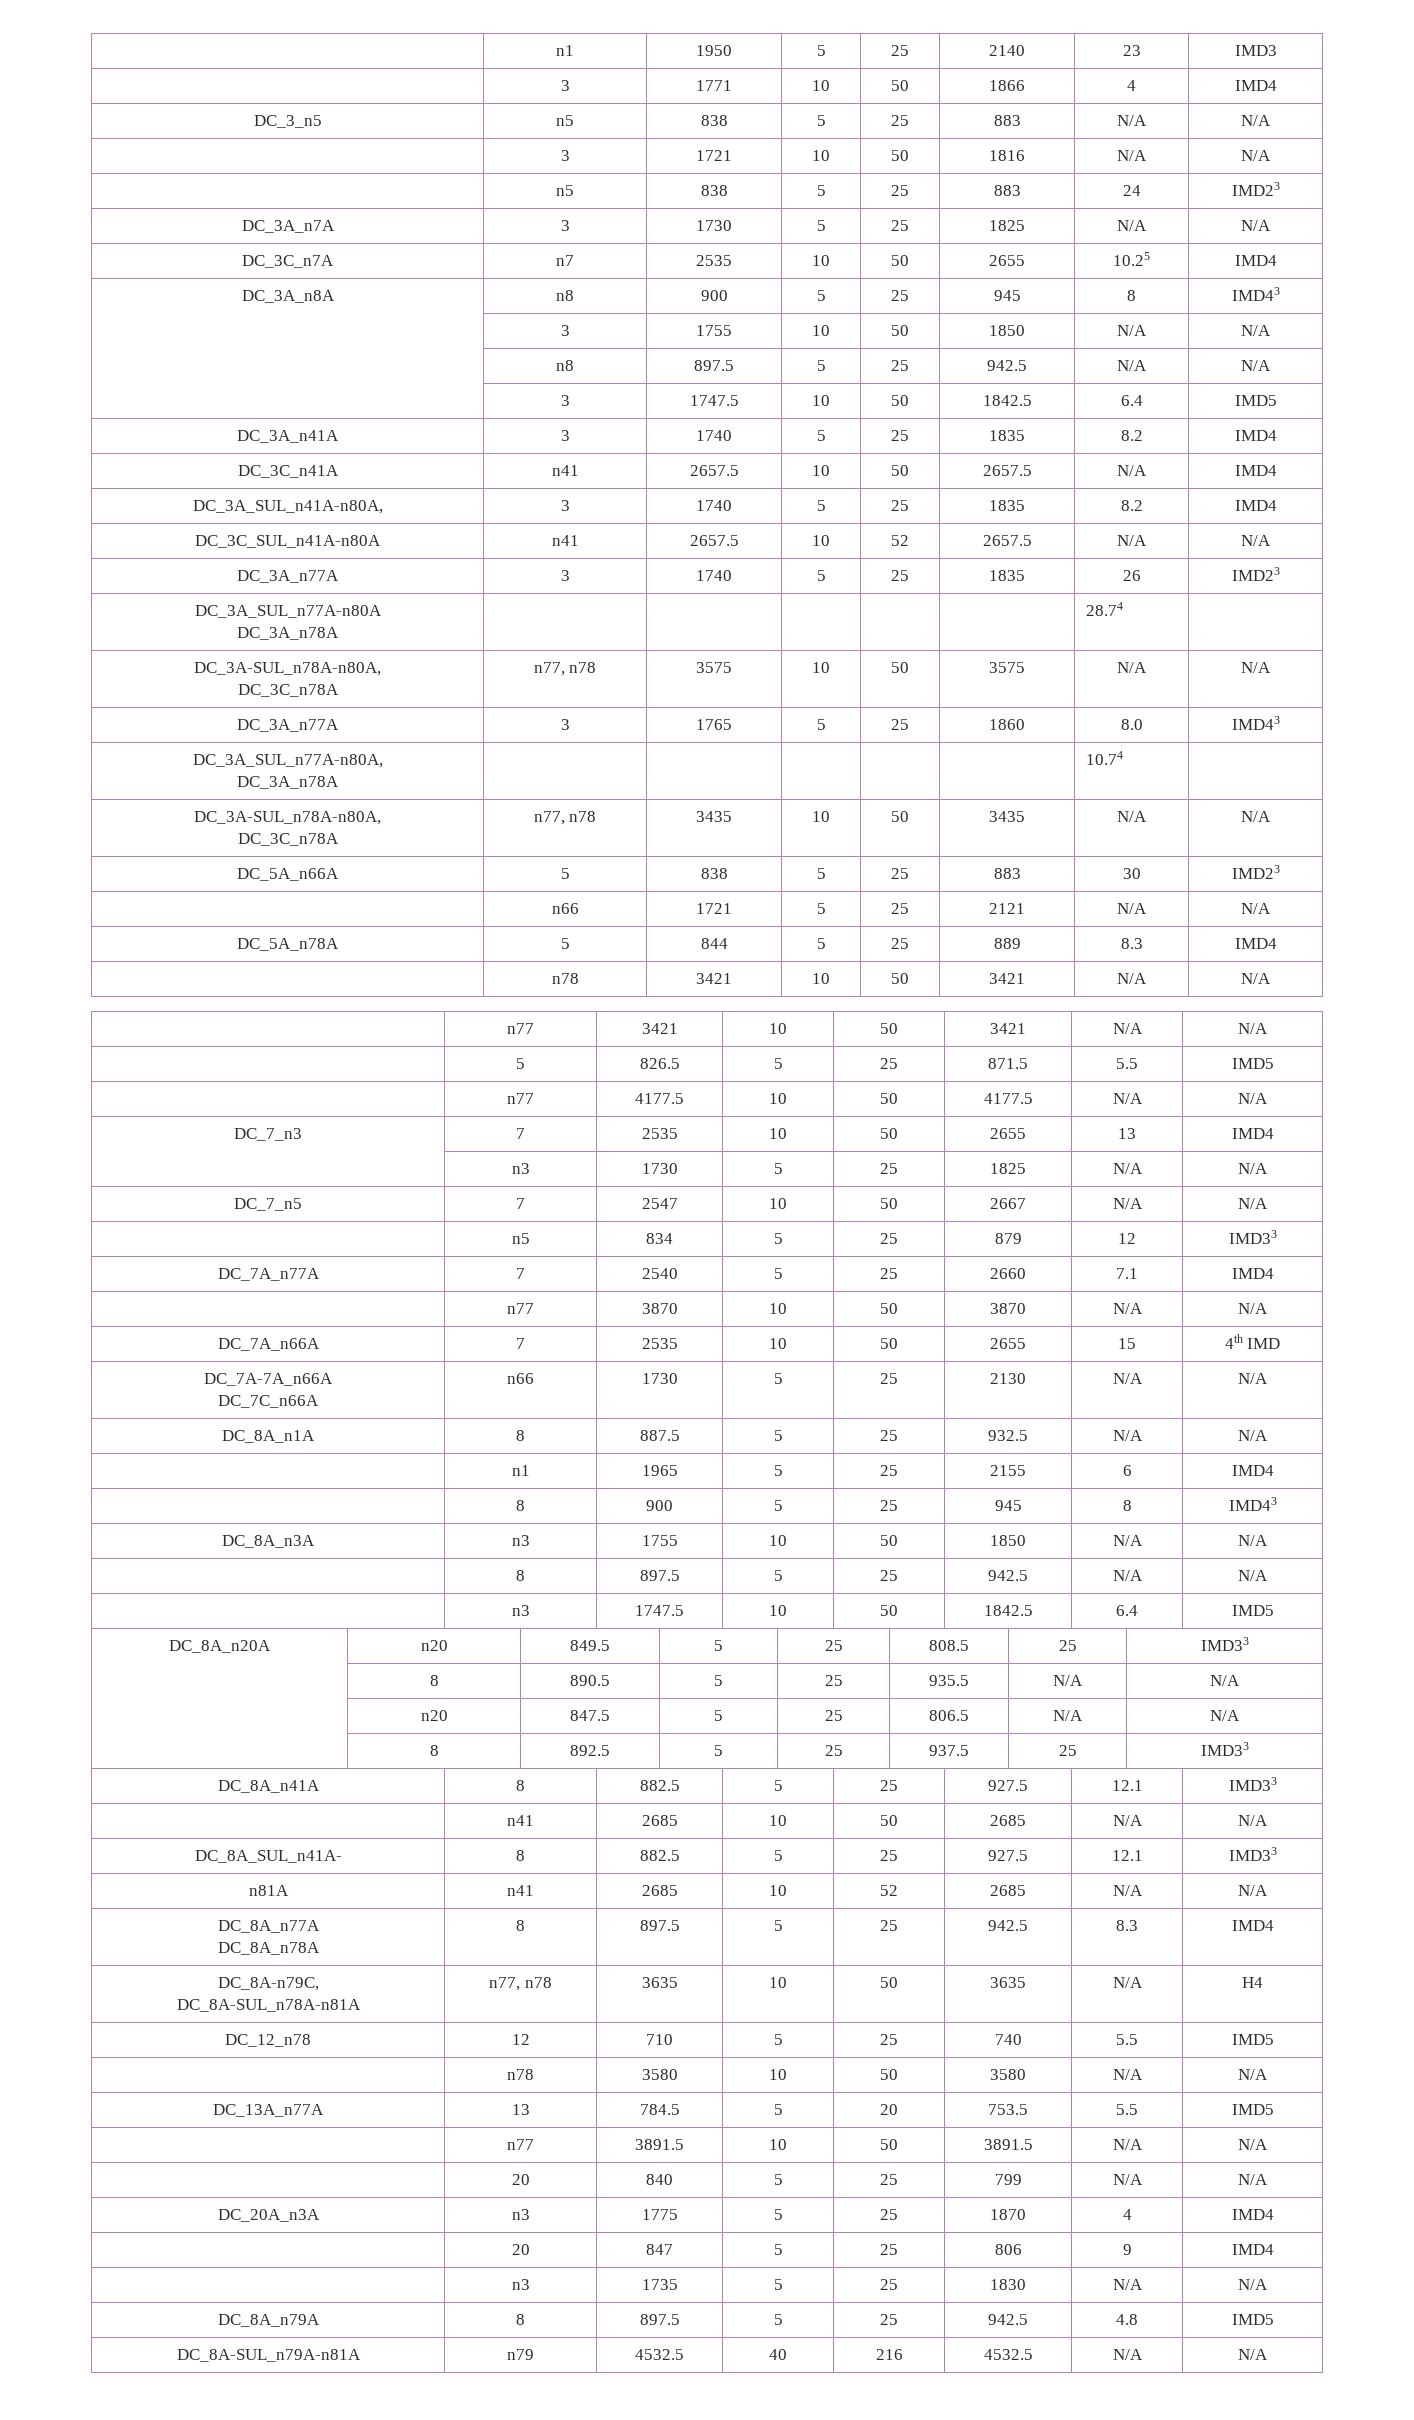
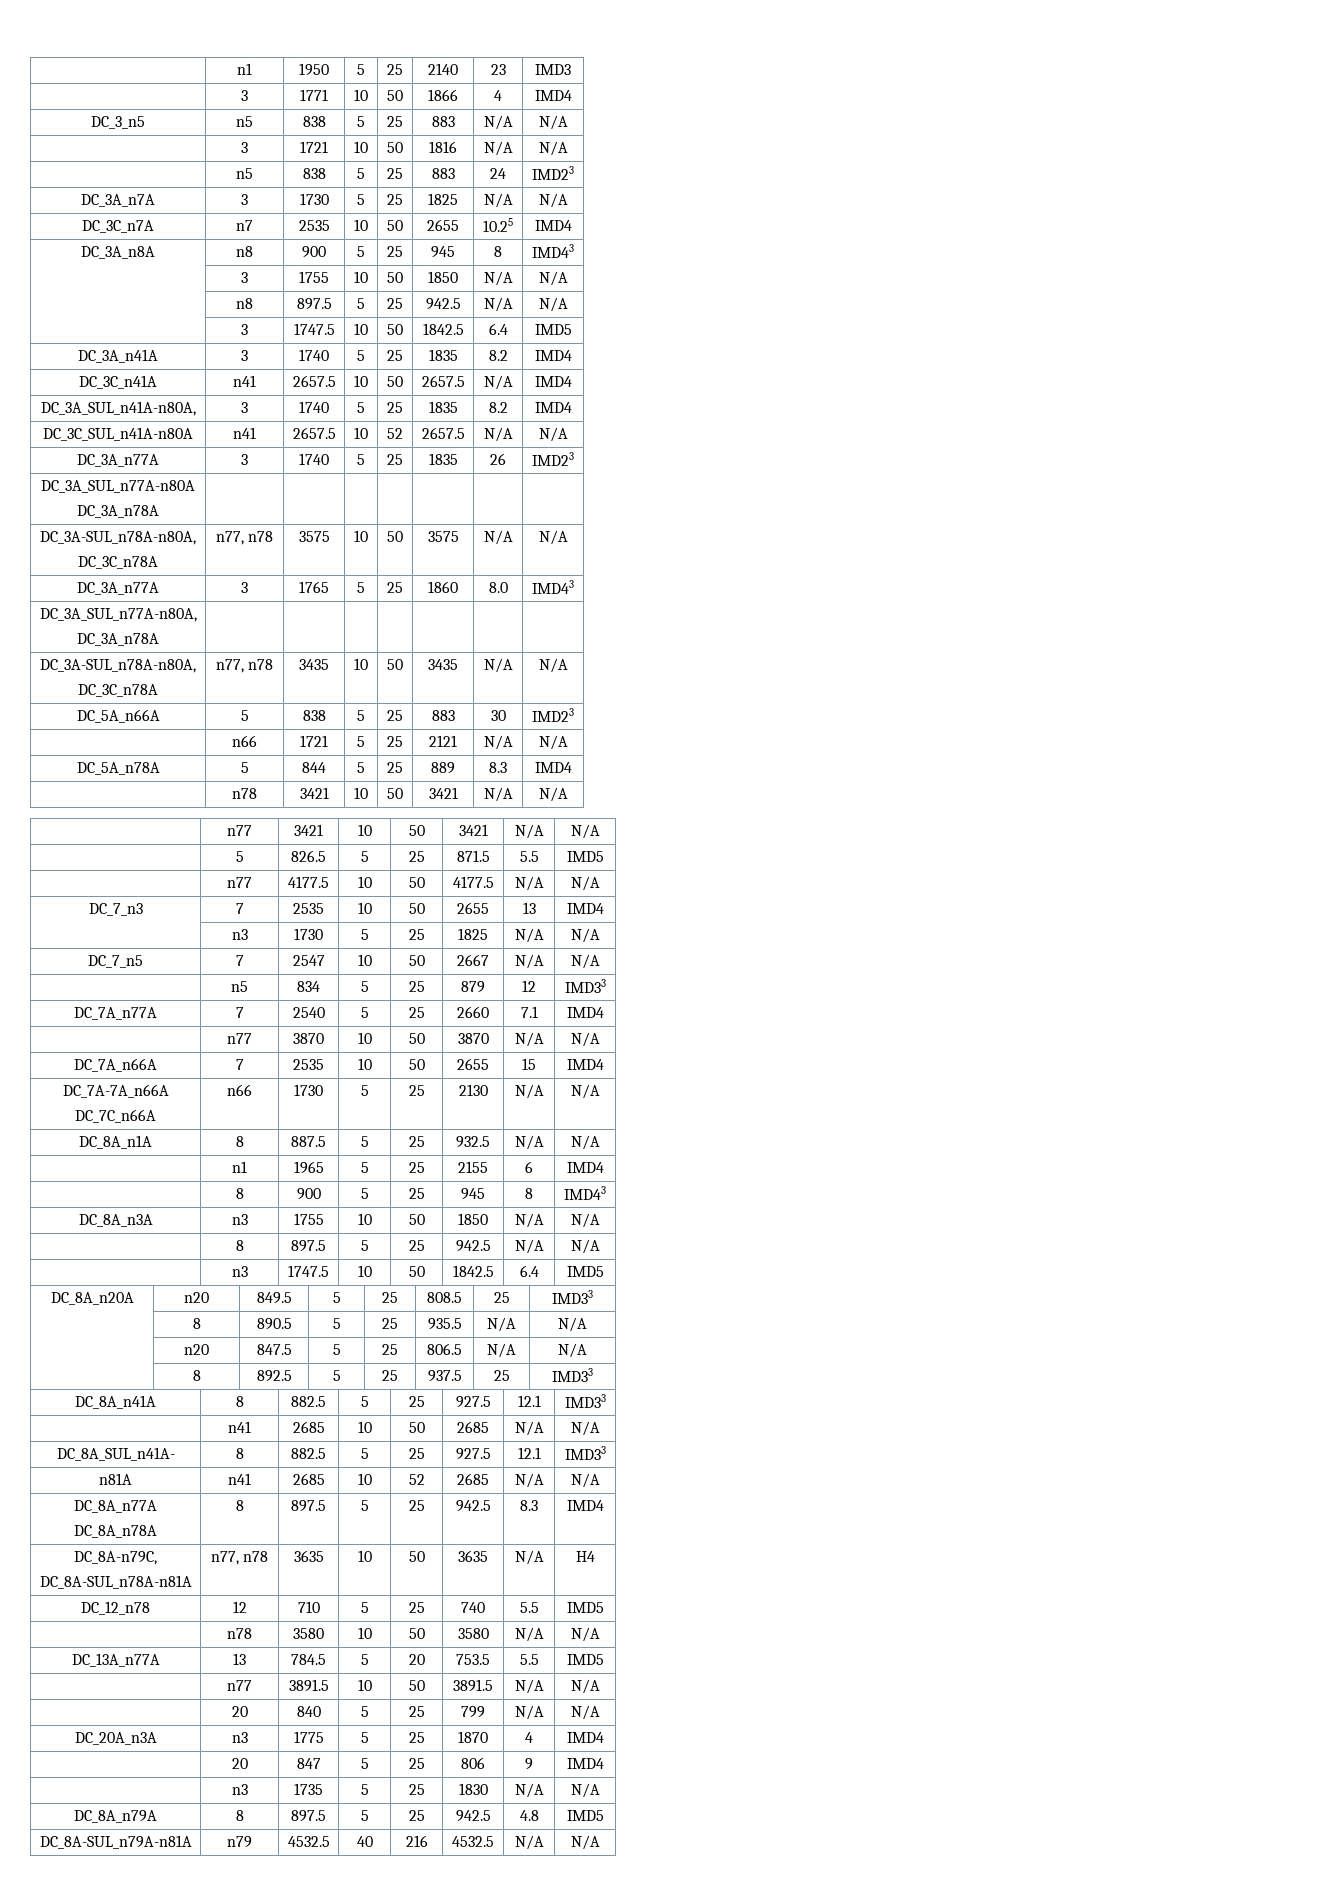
[1086,602,1124,616] 28.74 -> (159, 511) none
[1086,751,1124,765] 10.74 -> (159, 639) none
[1224,1334,1281,1349] 4th IMD -> [566,1059,604,1070] IMD4

